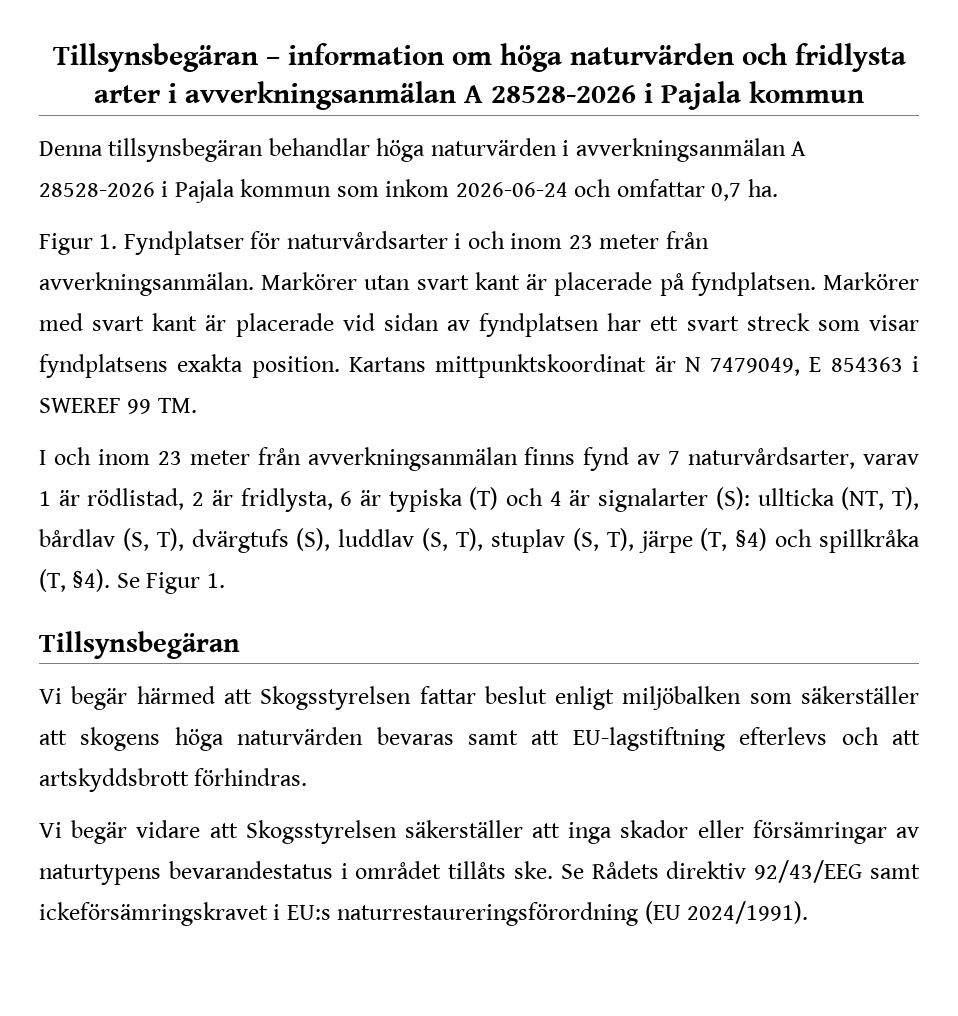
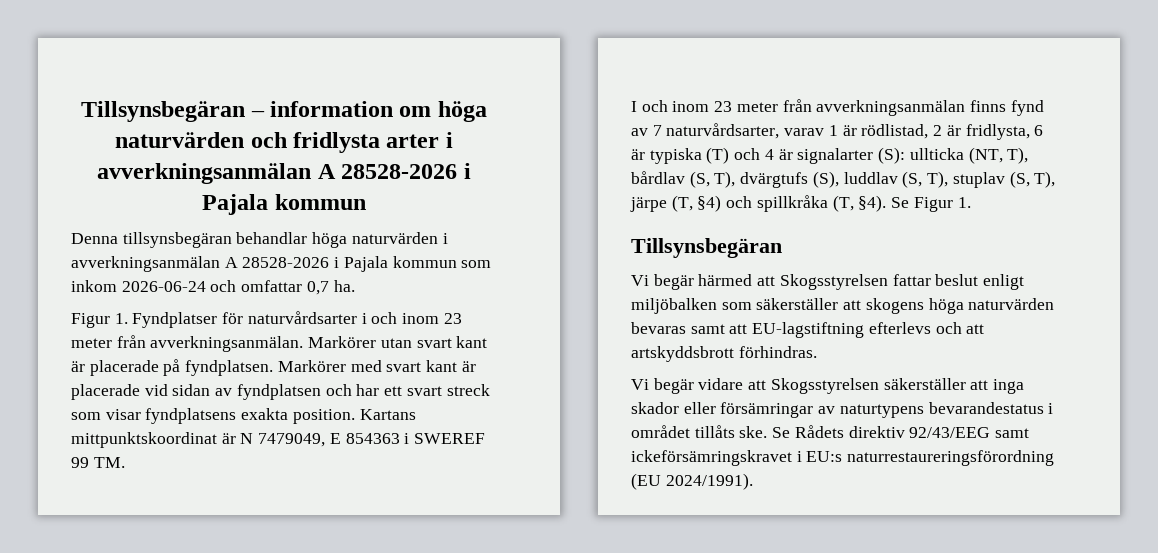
(600, 325) none -> [325,384,352,396] och

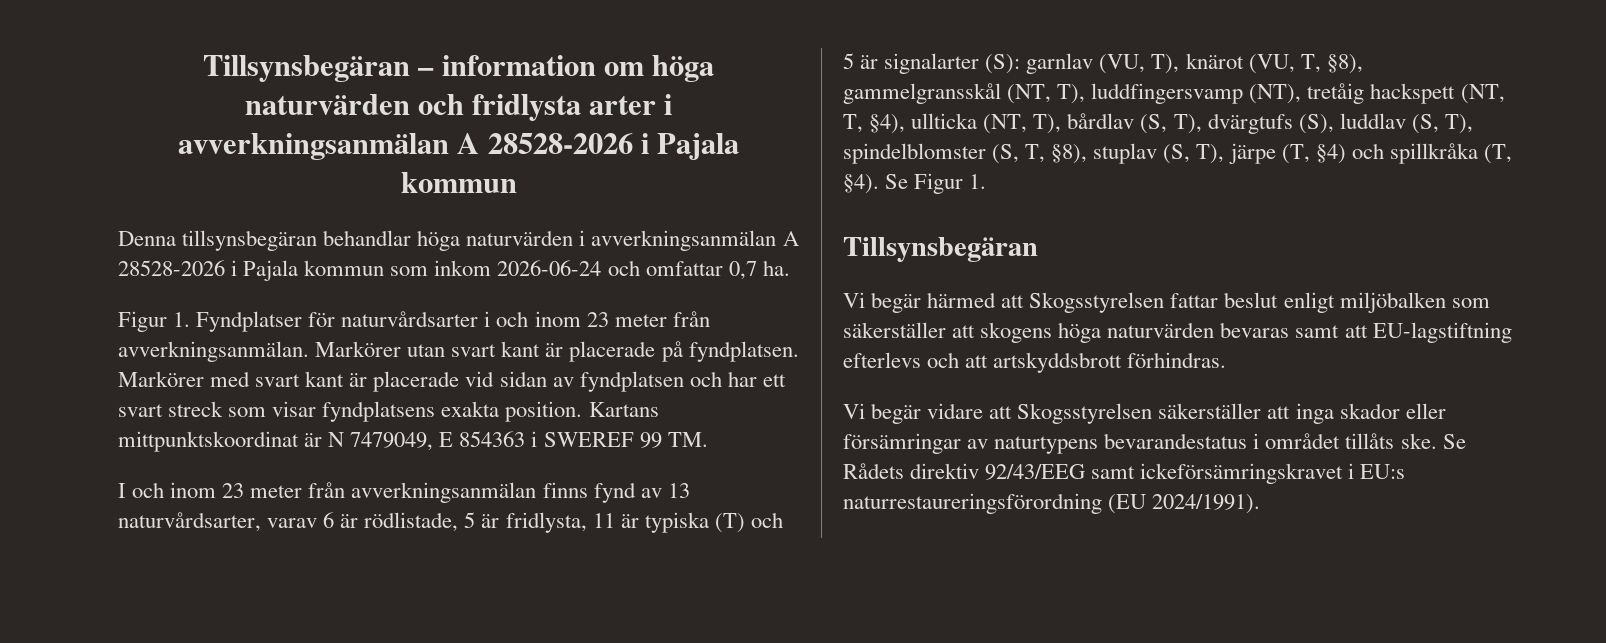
[652,125,662,136] 7 -> [667,483,690,498] 13
[828,124,943,139] 1 är rödlistad, 2 -> [323,512,476,532] 6 är rödlistade, 5
[1034,125,1044,136] 6 -> [592,513,615,528] 11
[764,149,774,160] 4 -> [843,53,854,69] 5
(906, 155) none -> [1026,53,1363,74] [843,83,1505,104] [843,114,906,134] garnlav (VU, T), knärot (VU, T, §8), gammelgransskål (NT, T), luddfingersvamp (NT), tretåig hackspett (NT, T, §4),
(949, 179) none -> [843,143,1088,164] spindelblomster (S, T, §8),

